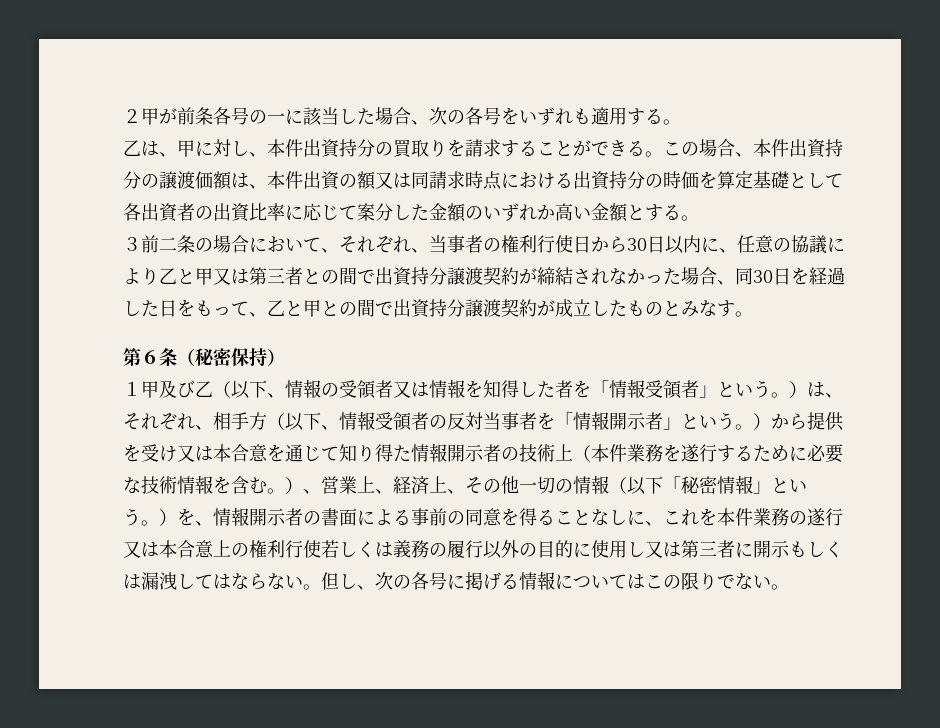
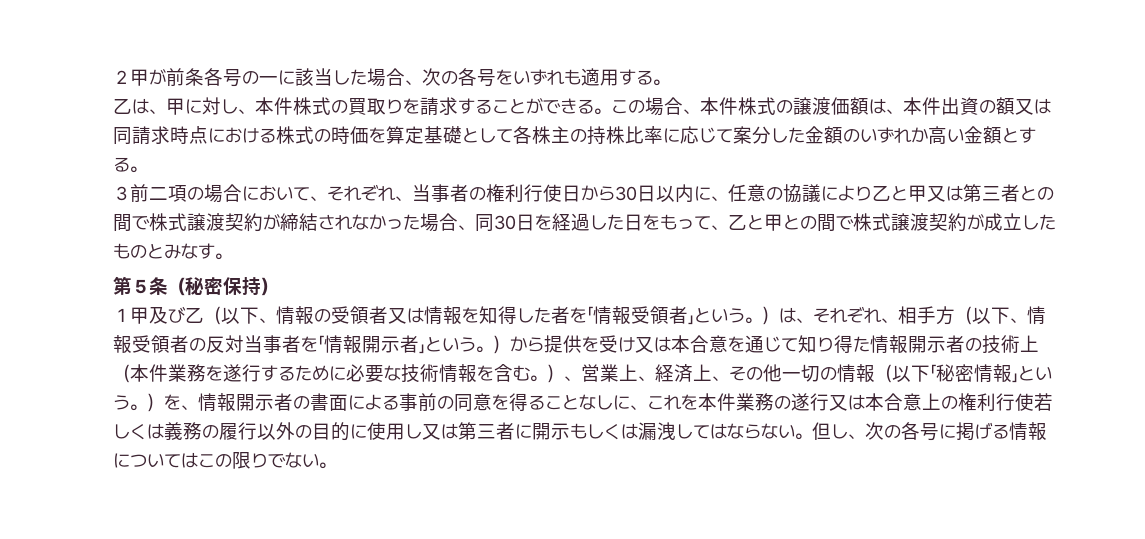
[303,139,376,158] 出資持分 -> [293,97,332,115] 株式
[789,139,844,158] [123,171,142,189] 出資持分 -> [738,97,777,115] 株式
[573,171,646,190] 出資持分 -> [276,126,315,144] 株式
[141,203,251,222] 出資者の出資 -> [532,126,626,145] 株主の持株
[177,235,196,253] 条 -> [168,185,188,202] 項
[375,267,448,286] 出資持分 -> [149,213,188,231] 株式
[393,299,466,318] 出資持分 -> [853,213,892,231] 株式
[141,350,160,364] ６ -> [132,279,150,294] ５

